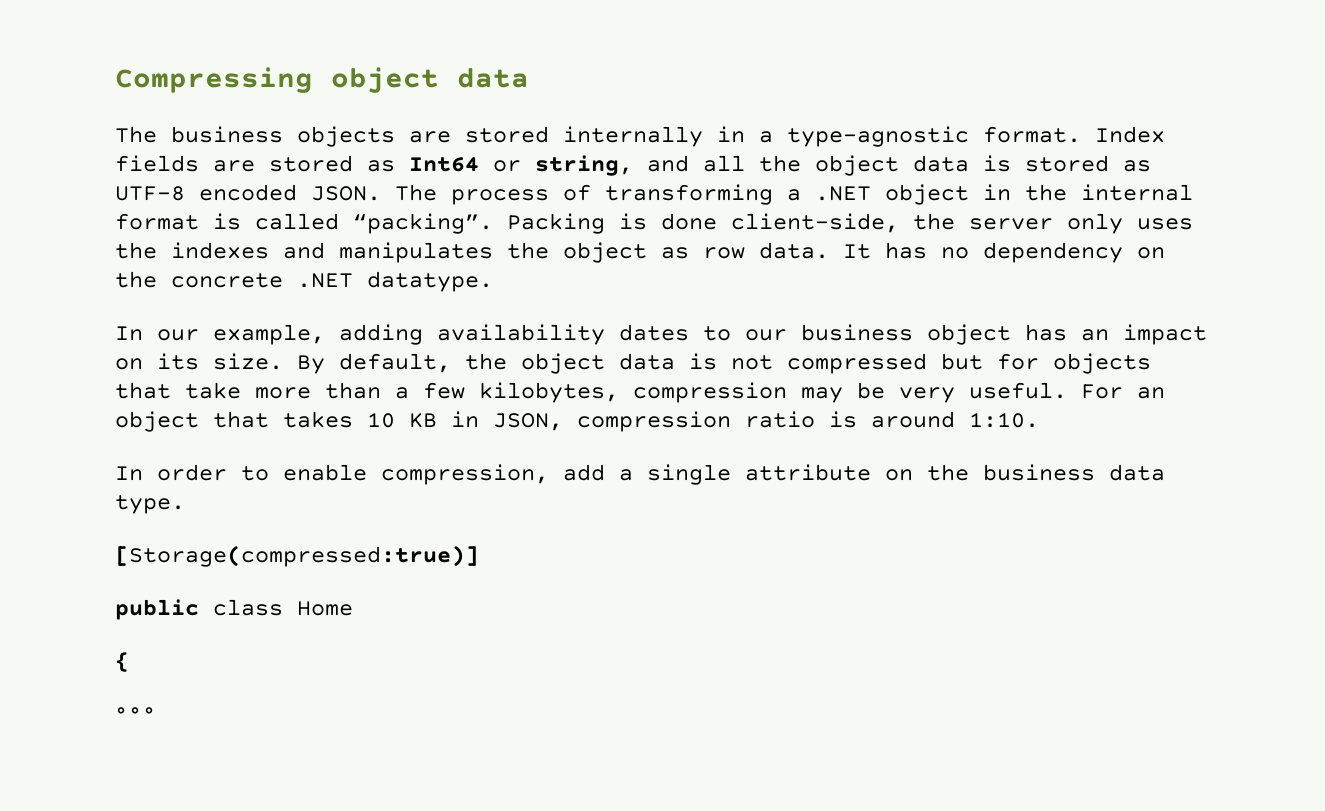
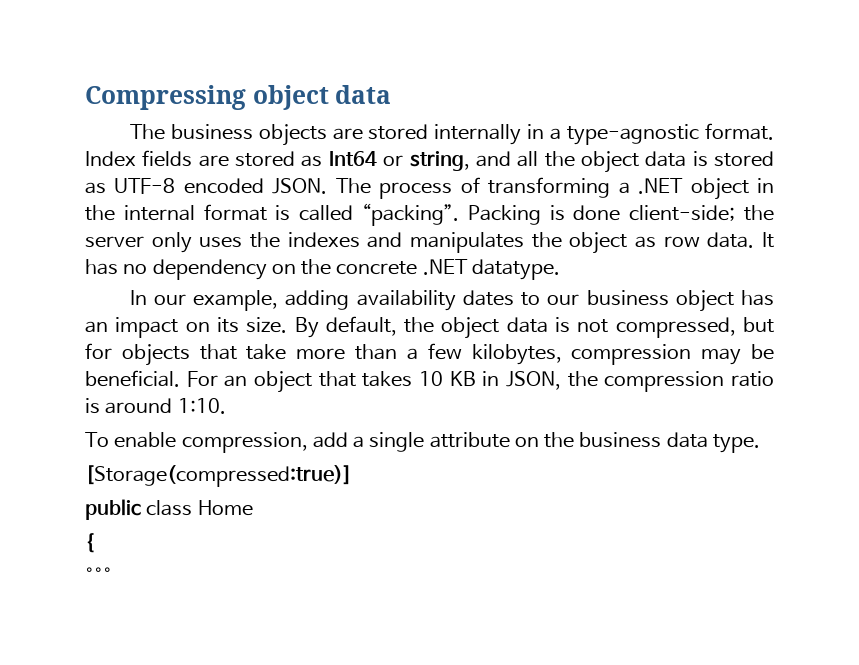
[731,213,899,233] client-side, -> [629,205,736,221] client-side;
[787,353,927,374] compressed -> [615,317,736,338] compressed,
[899,382,1067,403] very useful. -> [85,370,180,387] beneficial.
(563, 422) none -> [567,371,598,387] the
[115,464,269,481] In order to -> [85,432,109,447] To

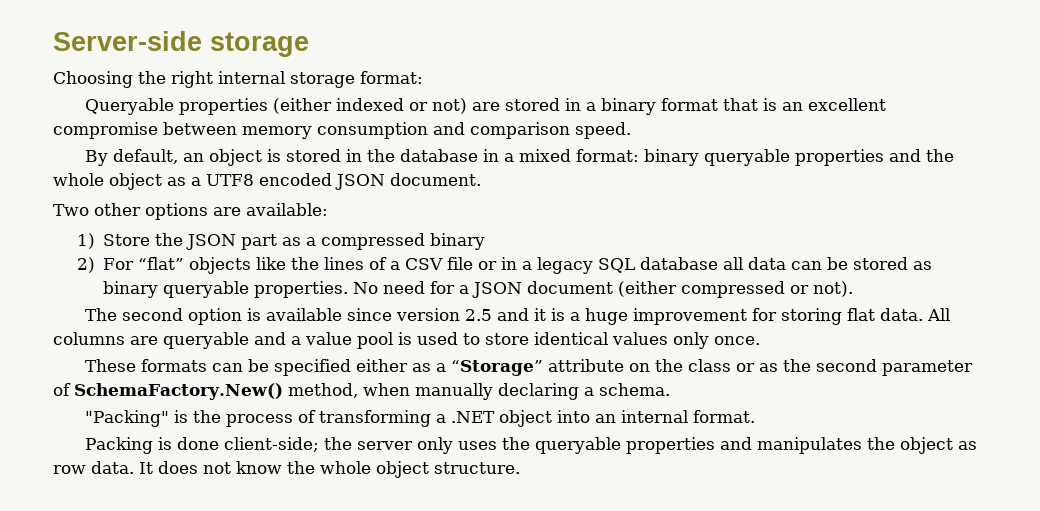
[85,85,392,110] [129,123,775,146] [85,150,774,173] [85,178,371,194] Compressing object data // The business objects are stored internally in a type-agnostic format. Index fields are stored as Int64 or string, and all the object data is stored as UTF-8 encoded JSON. The -> [53,31,309,57] [53,71,423,88] [84,98,886,115] [53,122,631,139] [84,149,954,166] [53,173,481,190] [53,203,328,220] [76,233,485,250] [76,257,932,274] [102,281,853,298] [84,308,950,325] [53,332,760,349] [84,359,973,376] [53,383,670,400] [84,410,221,427] Server-side storage // Choosing the right internal storage format: // Queryable properties (either indexed or not) are stored in a binary format that is an excellent compromise between memory consumption and comparison speed. // By default, an object is stored in the database in a mixed format: binary queryable properties and the whole object as a UTF8 encoded JSON document. // Two other options are available: // 1) Store the JSON part as a compressed binary // 2) For “flat” objects like the lines of a CSV file or in a legacy SQL database all data can be stored as binary queryable properties. No need for a JSON document (either compressed or not). // The second option is available since version 2.5 and it is a huge improvement for storing flat data. All columns are queryable and a value pool is used to store identical values only once. // These formats can be specified either as a “Storage” attribute on the class or as the second parameter of SchemaFactory.New() method, when manually declaring a schema. // "Packing" is the
[757,178,775,193] [85,203,460,226] in the internal format is called “packing”. -> [556,410,755,423] into an internal format. //
[287,232,360,248] indexes -> [534,437,715,454] queryable properties
[85,259,560,280] [129,290,775,312] [85,316,774,339] [85,343,774,366] [85,370,774,393] [85,398,226,414] [85,432,760,453] [85,465,352,487] [85,499,253,520] [85,533,94,553] [85,567,112,583] has no dependency on the concrete .NET datatype. // In our example, adding availability dates to our business object has an impact on its size. By default, the object data is not compressed, but for objects that take more than a few kilobytes, compression may be beneficial. For an object that takes 10 KB in JSON, the compression ratio is around 1:10. // To enable compression, add a single attribute on the business data type. // [Storage(compressed:true)] // public class Home // { // °°° -> [158,461,520,478] does not know the whole object structure.

